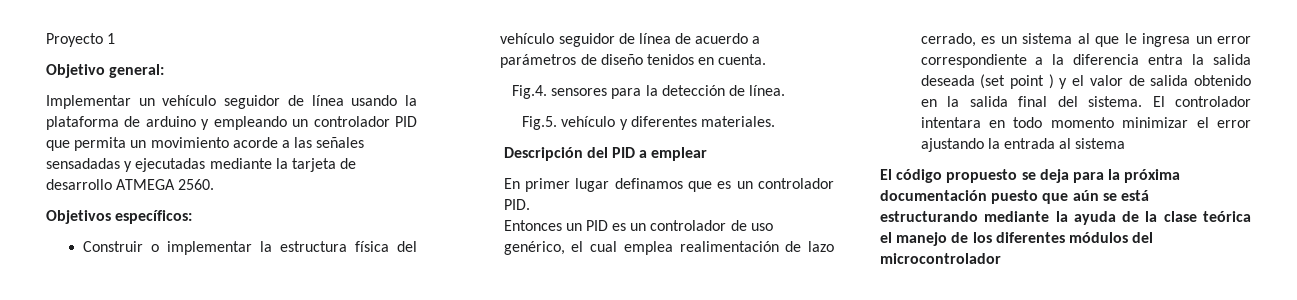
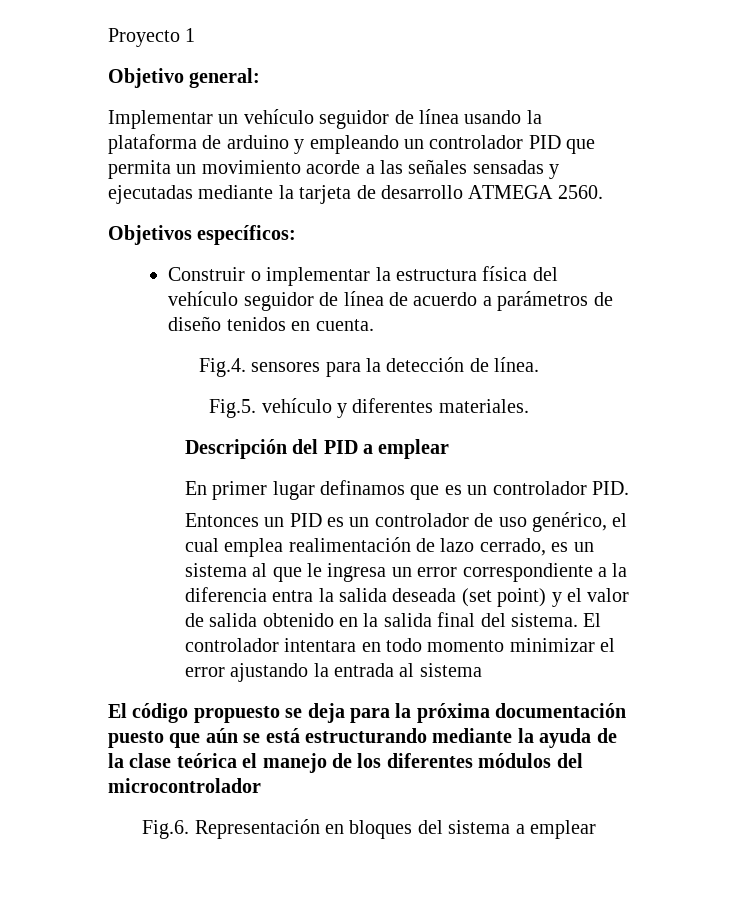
[46,158,120,169] sensadadas -> [472,160,544,174] sensadas
[1009,74,1054,89] point ) -> [497,588,547,607] point)
(1001, 258) none -> [142,819,596,839] // Fig.6. Representación en bloques del sistema a emplear

